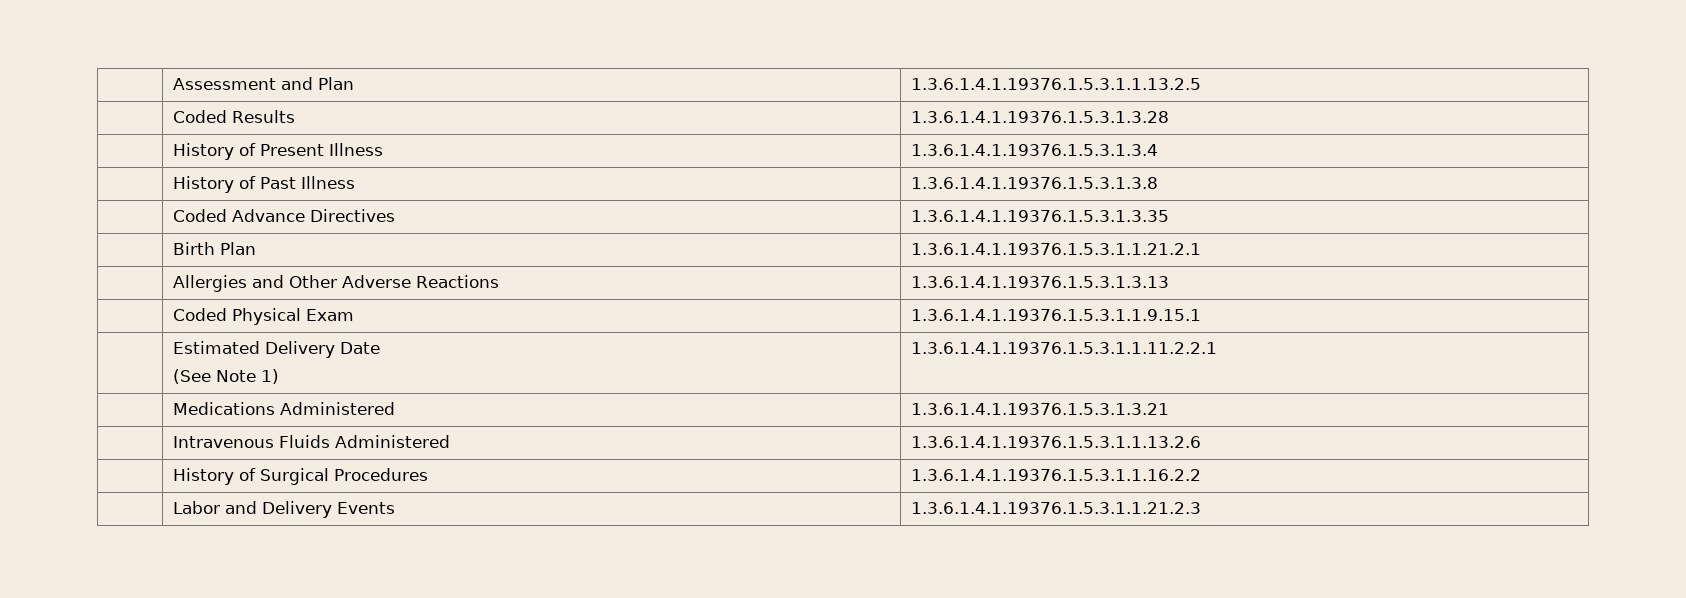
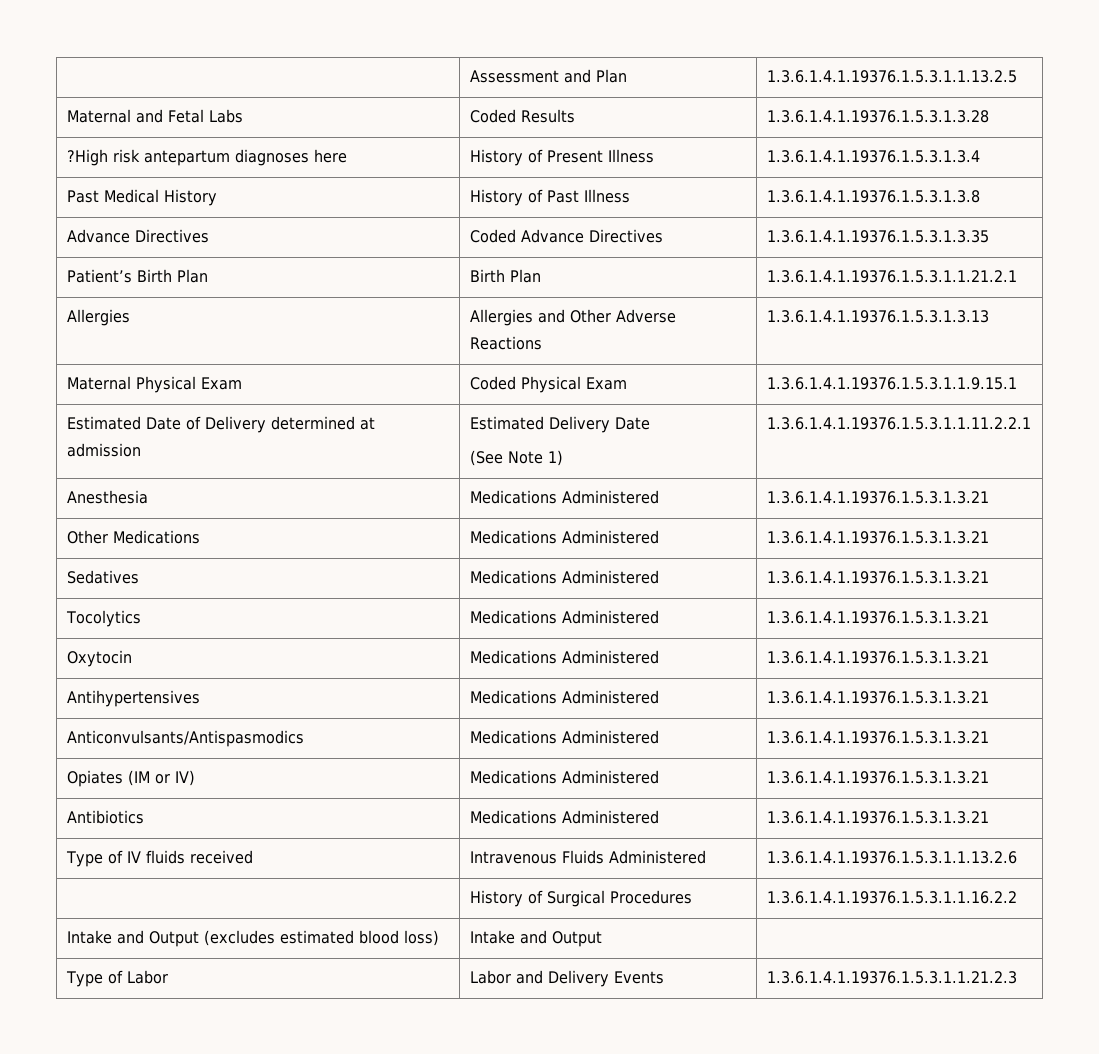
(1201, 84) none -> [67,109,244,123] Maternal and Fetal Labs
(1169, 117) none -> [67,149,348,166] ?High risk antepartum diagnoses here
(1158, 150) none -> [67,189,218,206] Past Medical History
(1158, 183) none -> [67,229,210,243] Advance Directives
(1169, 216) none -> [67,269,209,283] Patient’s Birth Plan
(1201, 249) none -> [67,309,131,326] Allergies
(1169, 282) none -> [67,376,243,393] Maternal Physical Exam
(1201, 315) none -> [67,416,376,433] [67,443,142,457] Estimated Date of Delivery determined at admission
[172,402,395,415] [910,403,1169,415] | Medications Administered | 1.3.6.1.4.1.19376.1.5.3.1.3.21 // -> [67,490,149,504] [470,490,660,504] [767,491,990,504] [67,530,201,544] [470,530,660,544] [767,531,990,544] [67,570,140,584] [470,570,660,584] [767,571,990,584] [66,610,142,627] [470,610,660,624] [767,611,990,624] [67,650,133,667] [470,650,660,664] [767,651,990,664] [67,690,201,707] [470,690,660,704] [767,691,990,704] [67,730,305,747] [470,730,660,744] [767,731,990,744] [67,770,196,787] [470,770,660,784] [767,771,990,784] [67,810,145,824] [470,810,660,824] [767,811,990,824] [66,850,254,867] Anesthesia | Medications Administered | 1.3.6.1.4.1.19376.1.5.3.1.3.21 // Other Medications | Medications Administered | 1.3.6.1.4.1.19376.1.5.3.1.3.21 // Sedatives | Medications Administered | 1.3.6.1.4.1.19376.1.5.3.1.3.21 // Tocolytics | Medications Administered | 1.3.6.1.4.1.19376.1.5.3.1.3.21 // Oxytocin | Medications Administered | 1.3.6.1.4.1.19376.1.5.3.1.3.21 // Antihypertensives | Medications Administered | 1.3.6.1.4.1.19376.1.5.3.1.3.21 // Anticonvulsants/Antispasmodics | Medications Administered | 1.3.6.1.4.1.19376.1.5.3.1.3.21 // Opiates (IM or IV) | Medications Administered | 1.3.6.1.4.1.19376.1.5.3.1.3.21 // Antibiotics | Medications Administered | 1.3.6.1.4.1.19376.1.5.3.1.3.21 // Type of IV fluids received
(1201, 475) none -> [67,930,440,947] [470,930,603,947] [66,970,169,987] Intake and Output (excludes estimated blood loss) | Intake and Output | // Type of Labor

